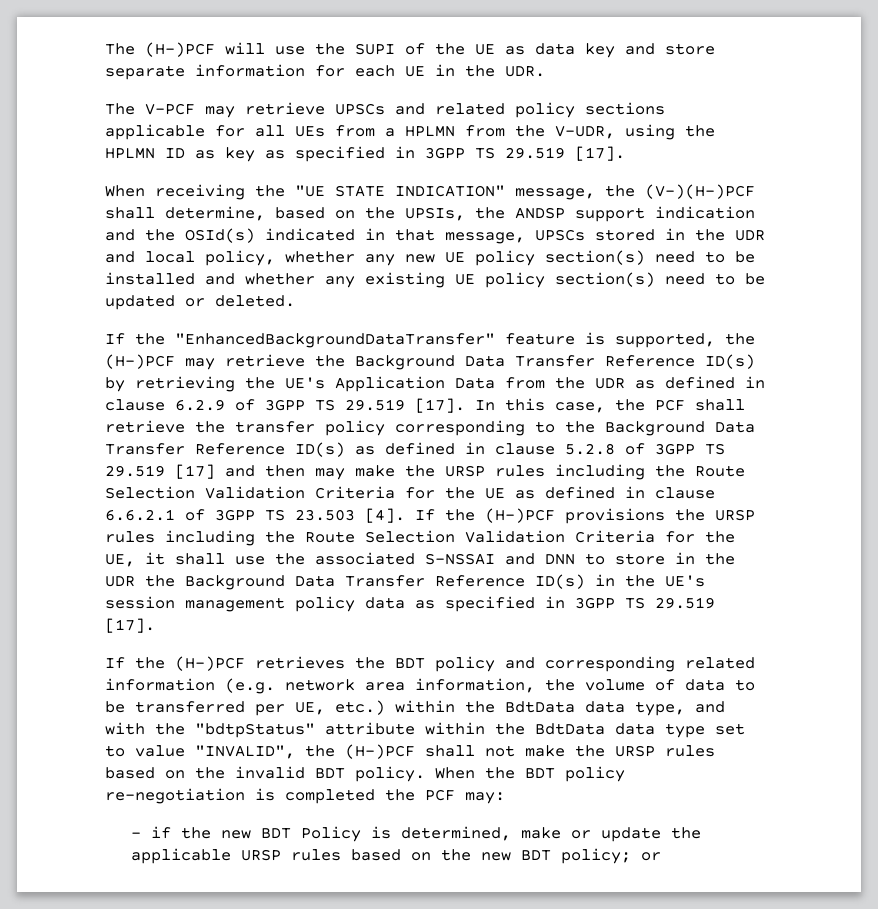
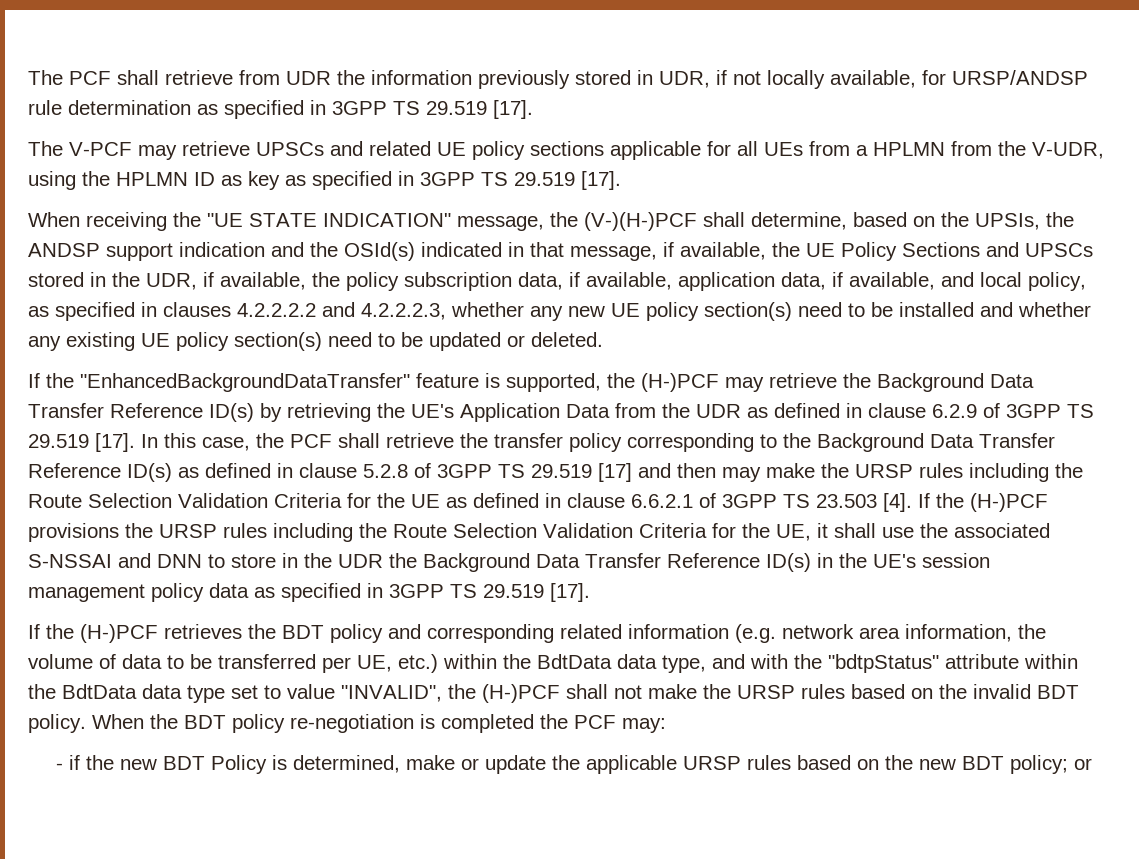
[105,42,715,58] [105,64,545,80] The (H-)PCF will use the SUPI of the UE as data key and store separate information for each UE in the UDR. -> [28,70,1088,89] [28,100,533,119] The PCF shall retrieve from UDR the information previously stored in UDR, if not locally available, for URSP/ANDSP rule determination as specified in 3GPP TS 29.519 [17].
(505, 109) none -> [437,142,466,156] UE
[535,228,765,241] [105,250,275,266] UPSCs stored in the UDR and local policy, -> [663,242,1093,261] [28,272,1086,291] [28,302,446,321] if available, the UE Policy Sections and UPSCs stored in the UDR, if available, the policy subscription data, if available, application data, if available, and local policy, as specified in clauses 4.2.2.2.2 and 4.2.2.2.3,

